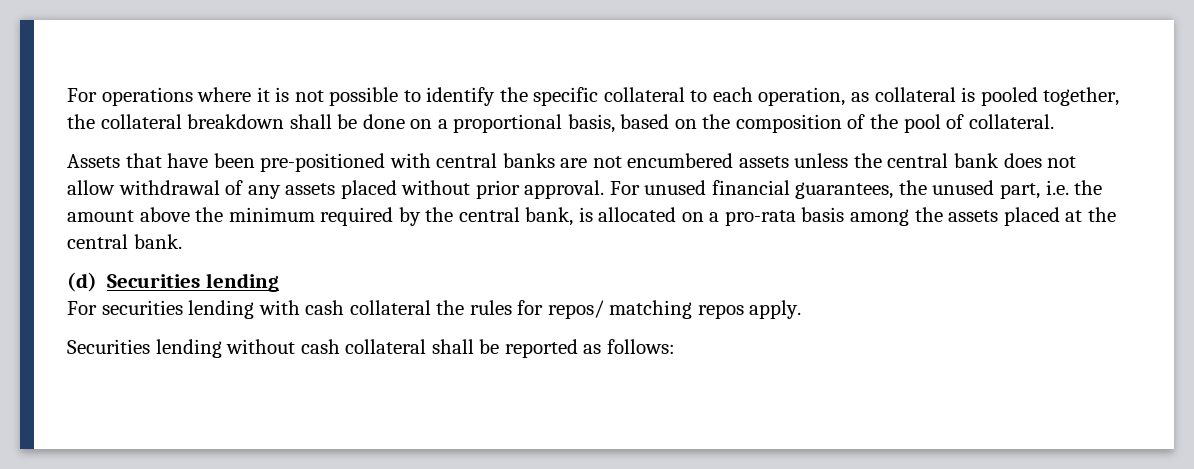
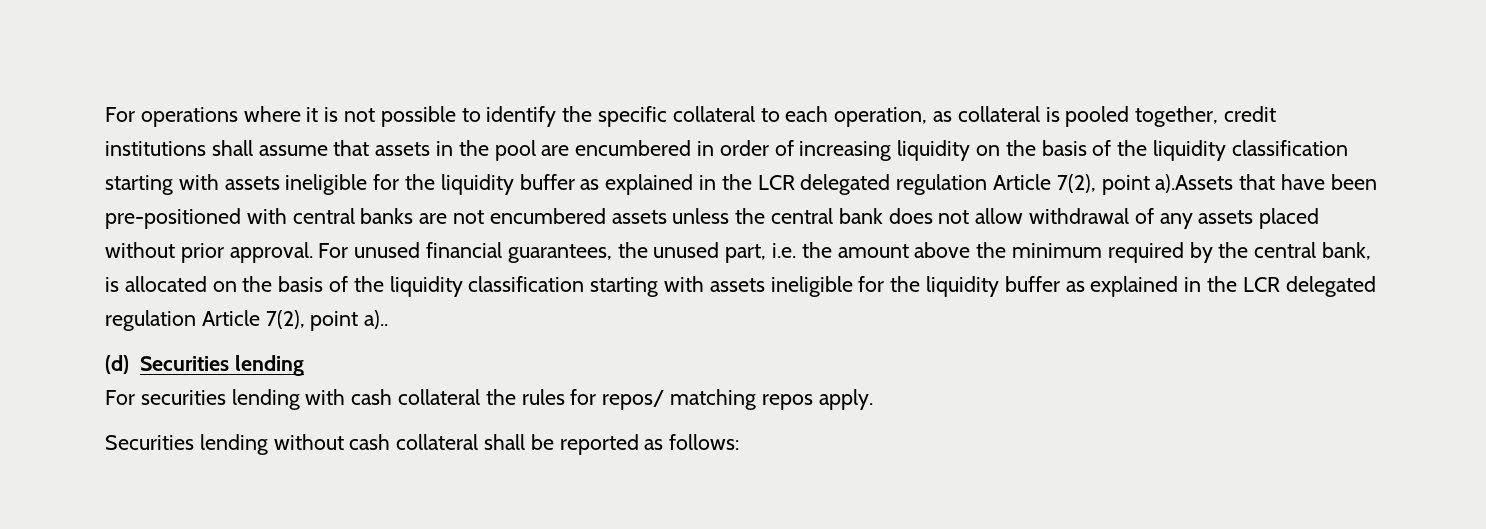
[67,114,1054,133] [67,154,120,168] the collateral breakdown shall be done on a proportional basis, based on the composition of the pool of collateral. // Assets -> [1224,106,1277,122] [105,140,1348,161] [105,174,1234,195] credit institutions shall assume that assets in the pool are encumbered in order of increasing liquidity on the basis of the liquidity classification starting with assets ineligible for the liquidity buffer as explained in the LCR delegated regulation Article 7(2), point a).Assets
[709,207,1116,226] [67,234,182,249] a pro-rata basis among the assets placed at the central bank. -> [242,276,1376,297] [105,310,389,331] the basis of the liquidity classification starting with assets ineligible for the liquidity buffer as explained in the LCR delegated regulation Article 7(2), point a)..

